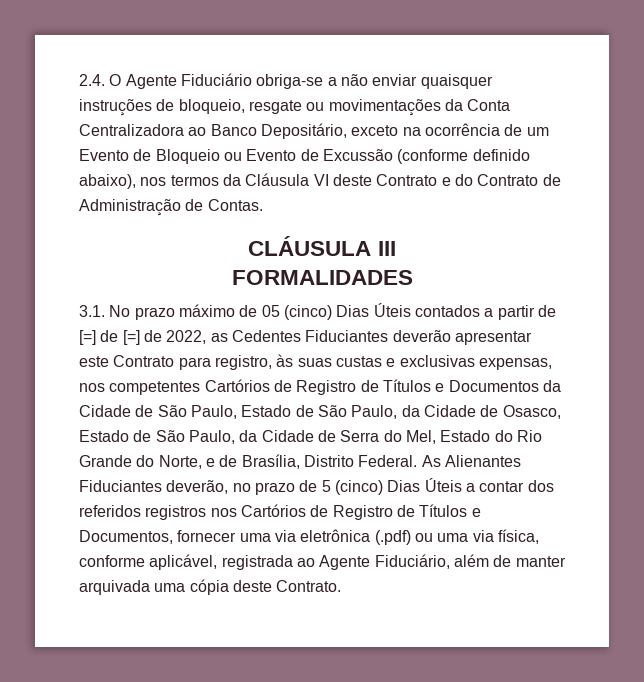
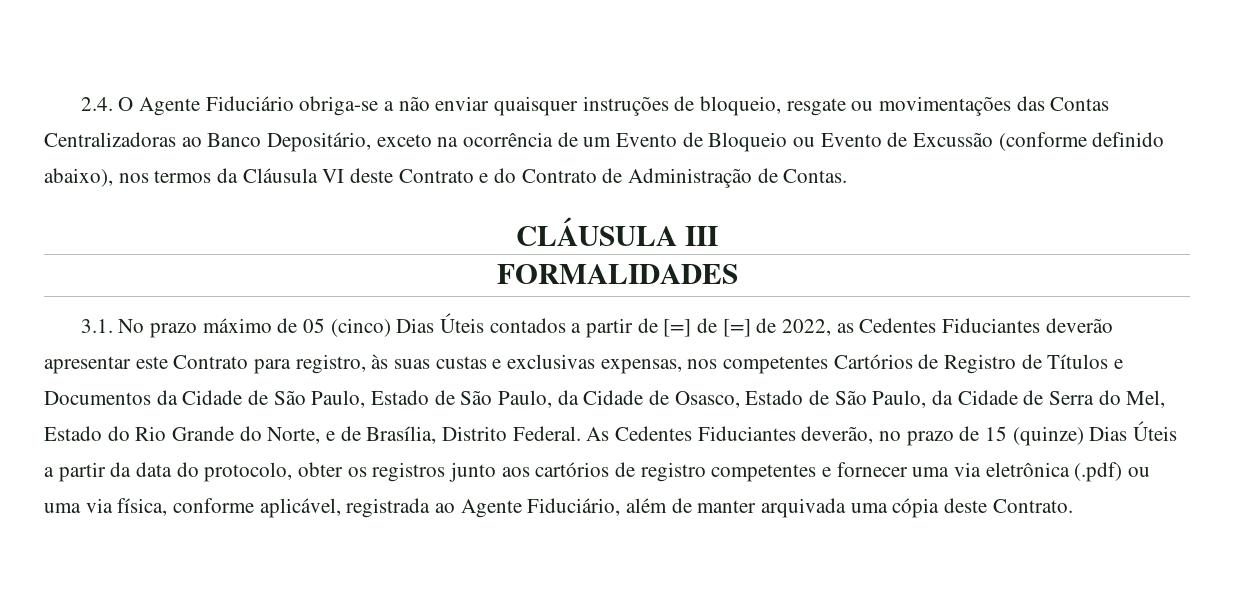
[444,99,511,111] [79,124,184,136] da Conta Centralizadora -> [1016,96,1110,111] [44,132,176,147] das Contas Centralizadoras
[444,455,521,467] Alienantes -> [615,426,693,441] Cedentes
[321,480,383,495] 5 (cinco) -> [985,426,1084,446] 15 (quinze)
[479,480,554,492] [79,504,481,520] [79,530,173,544] contar dos referidos registros nos Cartórios de Registro de Títulos e Documentos, -> [58,462,832,482] partir da data do protocolo, obter os registros junto aos cartórios de registro competentes e

